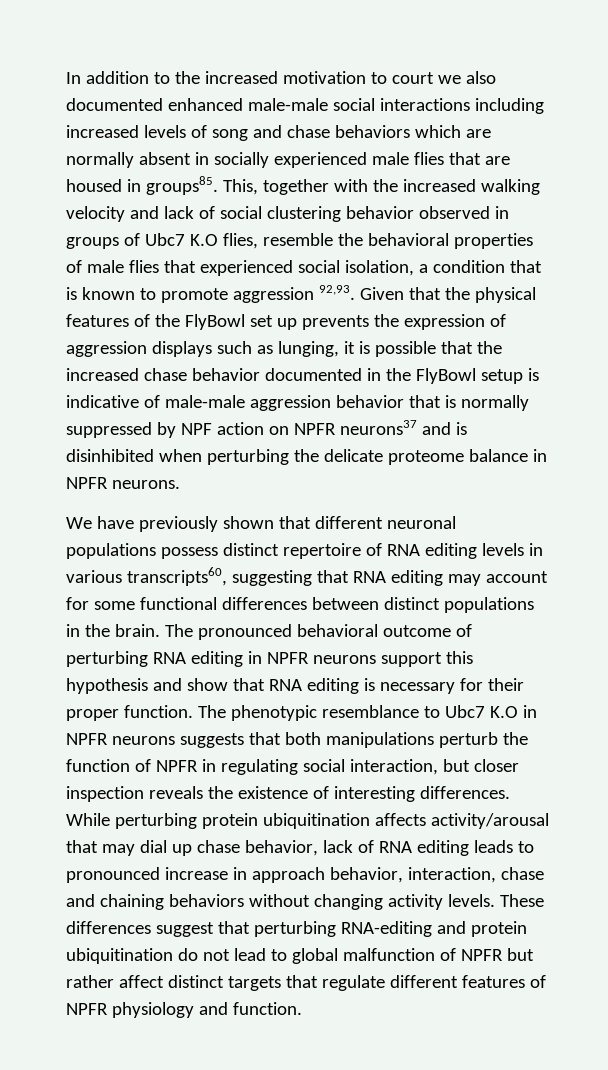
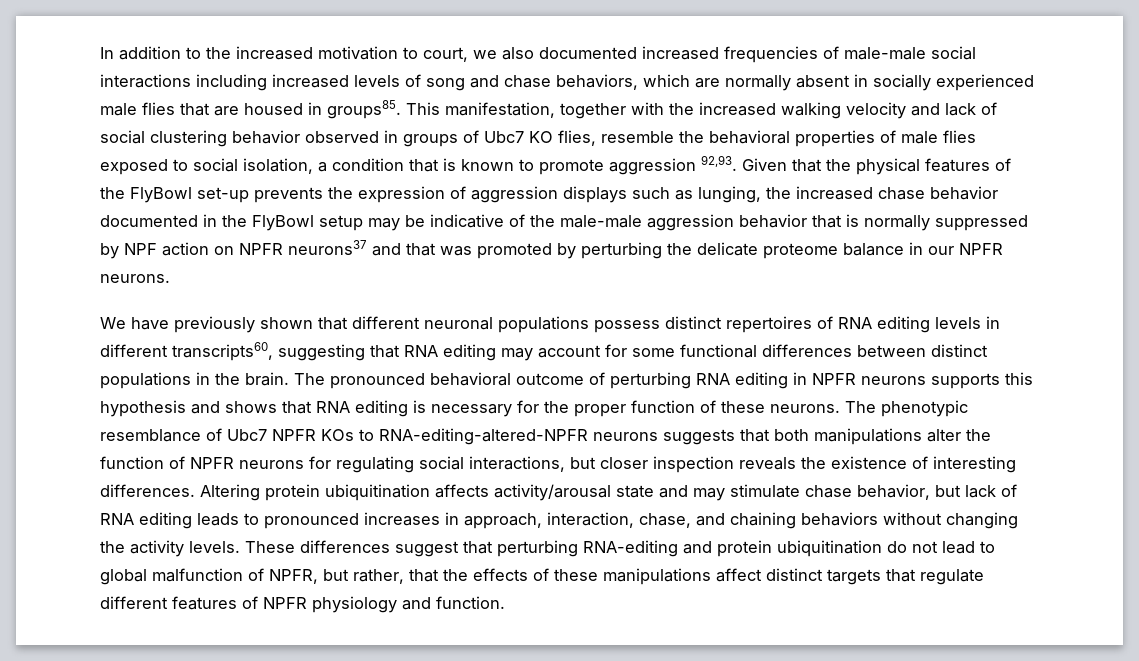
[391,72,434,84] court -> [423,47,468,62] court,
[167,98,243,111] enhanced -> [642,46,839,63] increased frequencies of
[334,125,410,138] behaviors -> [556,74,638,90] behaviors,
[222,179,258,195] This, -> [406,102,555,118] This manifestation,
[189,234,218,246] K.O -> [529,131,553,143] KO
[163,260,293,276] that experienced -> [100,159,188,175] exposed to
[249,315,297,330] set up -> [197,187,249,203] set-up
[343,341,473,357] it is possible that -> (761, 194) none
[527,368,539,381] is -> [368,215,425,231] may be
(160, 401) none -> [530,215,555,227] the
[455,422,467,435] [66,449,202,462] is disinhibited when -> [406,243,576,259] that was promoted by
(547, 455) none -> [928,246,954,255] our
[282,543,361,559] repertoire -> [726,316,812,333] repertoires
[66,570,122,583] various -> [100,344,168,357] different
[380,652,442,667] support -> [931,373,1000,389] supports
[186,678,228,691] show -> [225,401,277,413] shows
[487,678,524,691] [66,705,537,721] [66,733,108,745] their proper function. The phenotypic resemblance to Ubc7 K.O in NPFR -> [544,400,968,417] [100,428,588,445] the proper function of these neurons. The phenotypic resemblance of Ubc7 NPFR KOs to RNA-editing-altered-NPFR
[438,732,498,748] perturb -> [927,429,961,442] alter
[201,759,216,772] in -> [239,456,331,469] neurons for
[349,759,438,775] interaction, -> [469,456,565,472] interactions,
[66,813,197,829] While perturbing -> [200,484,260,501] Altering
[66,840,192,856] that may dial up -> [616,484,800,501] state and may stimulate
(318, 848) none -> [935,485,961,497] but
[164,867,544,883] increase in approach behavior, interaction, chase -> [364,512,691,529] increases in approach, interaction, chase,
(383, 902) none -> [100,541,125,553] the
[460,948,534,961] [66,975,114,988] NPFR but rather -> [269,568,711,585] NPFR, but rather, that the effects of these manipulations

